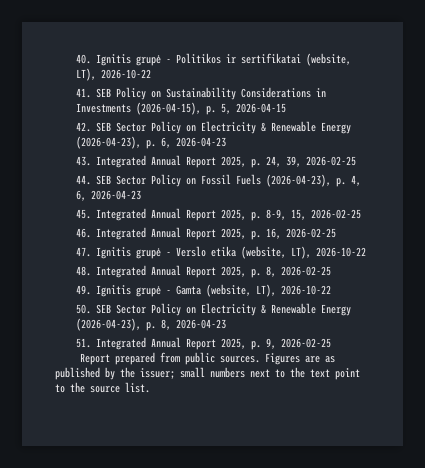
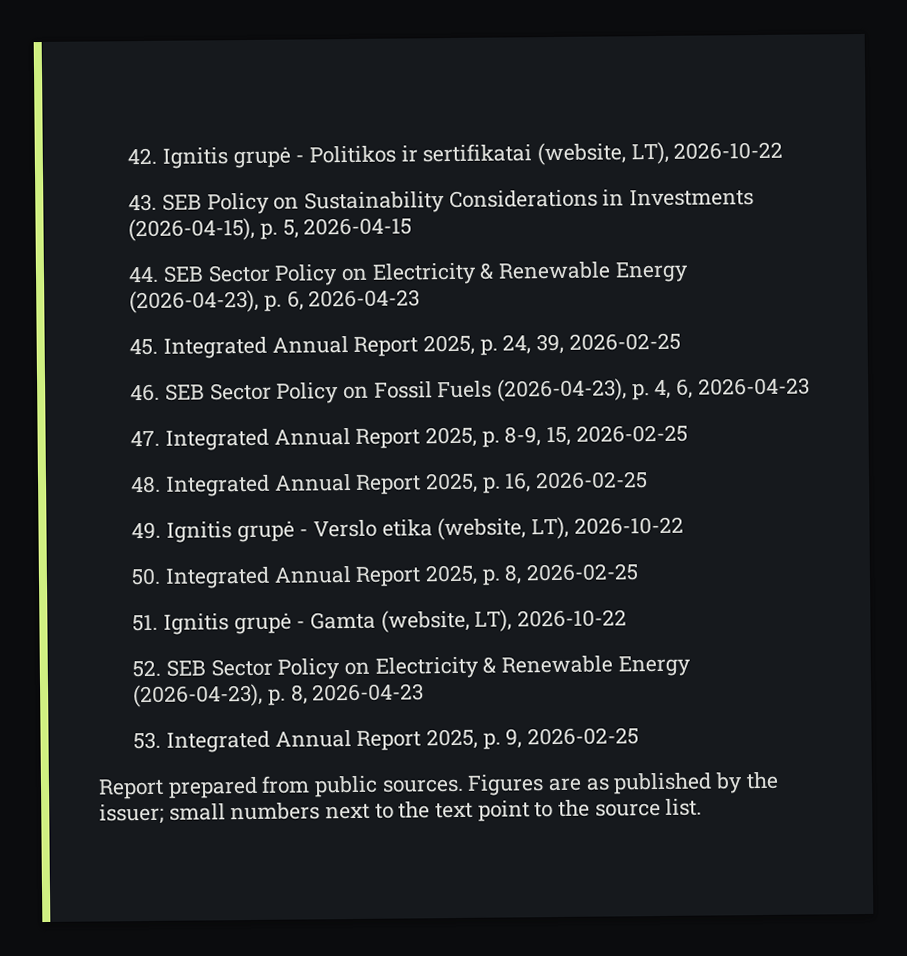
[76,54,92,64] 40. -> [127,147,158,165] 42.
[76,88,92,98] 41. -> [128,193,158,212] 43.
[76,122,92,132] 42. -> [128,266,160,283] 44.
[76,156,92,166] 43. -> [129,338,159,356] 45.
[76,175,92,185] 44. -> [130,383,161,402] 46.
[76,209,92,219] 45. -> [130,430,161,447] 47.
[76,228,92,238] 46. -> [130,475,162,494] 48.
[76,247,92,257] 47. -> [131,521,162,540] 49.
[76,266,92,276] 48. -> [131,567,162,586] 50.
[76,285,92,295] 49. -> [132,614,159,632] 51.
[76,304,92,314] 50. -> [132,659,162,678] 52.
[76,338,92,348] 51. -> [133,731,162,750] 53.

